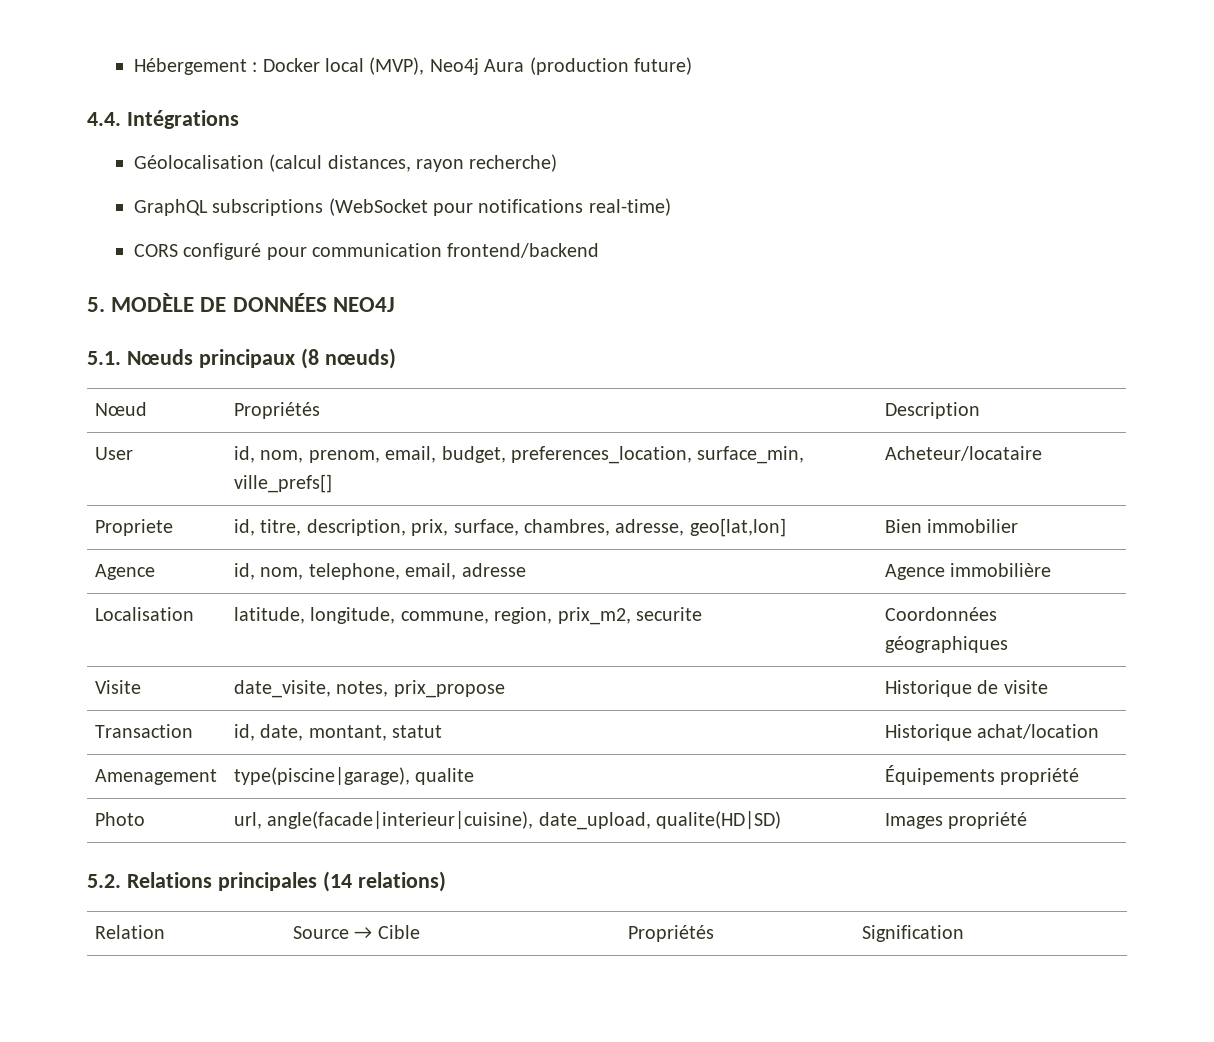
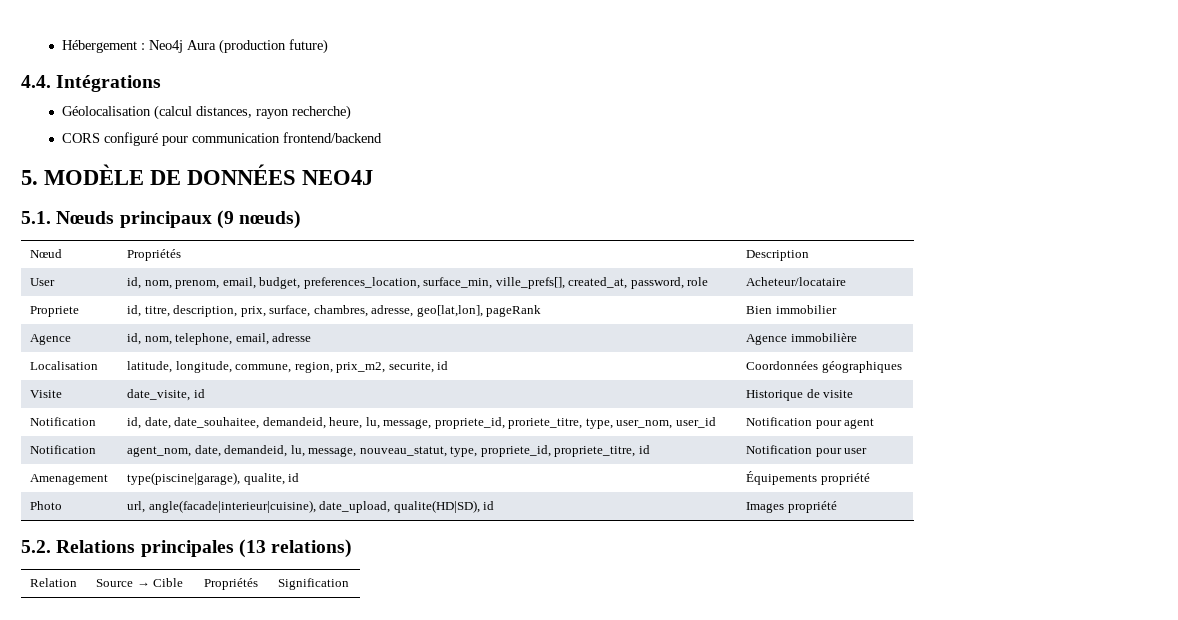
[262,57,425,75] Docker local (MVP), -> (145, 46) none
[133,198,671,216] // GraphQL subscriptions (WebSocket pour notifications real-time) -> (351, 112) none
[300,348,319,369] (8 -> [216,210,234,229] (9
[234,474,333,493] ville_prefs[] -> [495,277,709,289] ville_prefs[], created_at, password, role
[689,518,786,537] geo[lat,lon] -> [416,305,542,317] geo[lat,lon], pageRank
[636,607,703,621] securite -> [388,361,449,373] securite, id
[336,680,505,698] notes, prix_propose -> [193,389,205,398] id
[95,724,194,738] Transaction -> [30,417,97,426] Notification
[308,725,443,741] [885,724,1100,741] montant, statut | Historique achat/location -> [174,417,716,429] [746,417,875,429] [30,445,97,454] [127,445,650,457] [746,445,868,457] date_souhaitee, demandeid, heure, lu, message, propriete_id, proriete_titre, type, user_nom, user_id | Notification pour agent // Notification | agent_nom, date, demandeid, lu, message, nouveau_statut, type, propriete_id, propriete_titre, id | Notification pour user
[415,768,475,785] qualite -> [243,473,300,485] qualite, id
[656,811,782,829] qualite(HD|SD) -> [393,500,495,513] qualite(HD|SD), id
[322,871,352,892] (14 -> [238,539,266,558] (13

